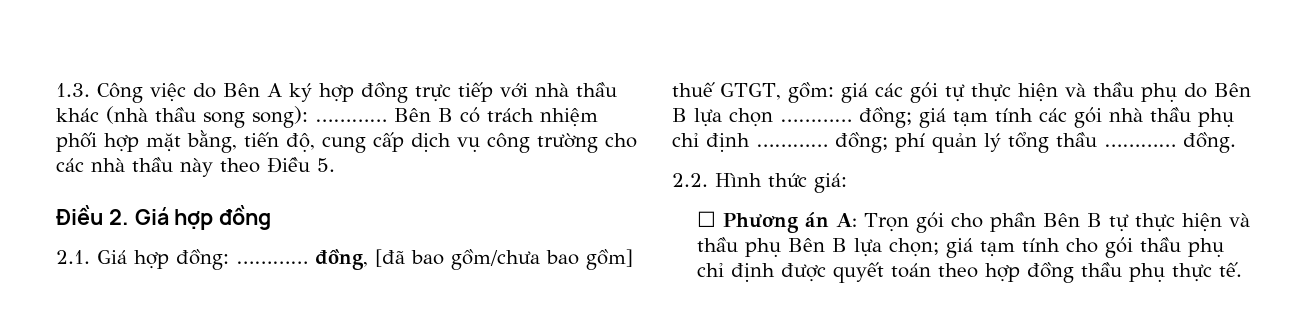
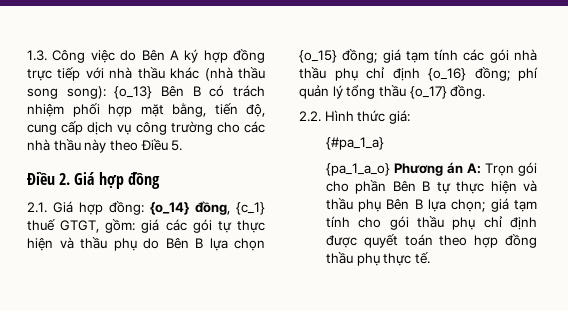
[315,119,387,122] ………… -> [114,86,153,99] {o_13}
[236,249,633,270] ………… đồng, [đã bao gồm/chưa bao gồm] -> [150,201,265,215] {o_14} đồng, {c_1}
[780,119,852,122] ………… -> [299,50,337,63] {o_15}
[756,144,828,147] ………… -> [428,68,466,81] {o_16}
[1104,144,1176,147] ………… -> [409,86,447,99] {o_17}
[697,211,717,227] ☐ -> [325,137,384,150] [325,163,390,176] {#pa_1_a} // {pa_1_a_o}

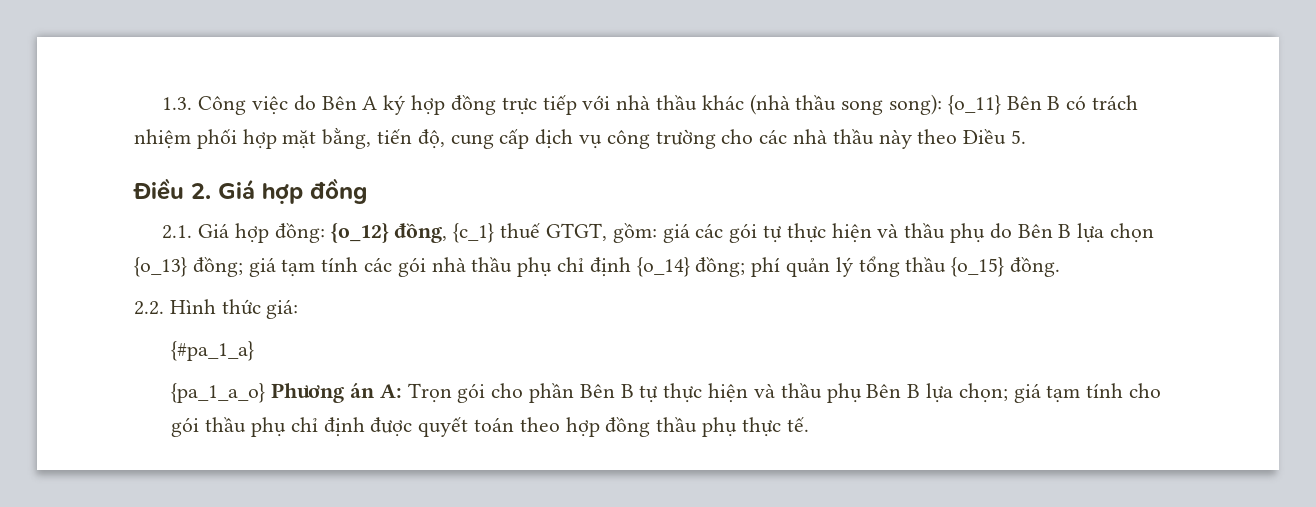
[114,86,153,99] {o_13} -> [947,95,1001,115] {o_11}
[150,202,189,215] {o_14} -> [330,223,389,243] {o_12}
[299,50,337,63] {o_15} -> [134,257,187,277] {o_13}
[428,68,466,81] {o_16} -> [636,257,690,277] {o_14}
[409,86,447,99] {o_17} -> [951,257,1005,277] {o_15}

